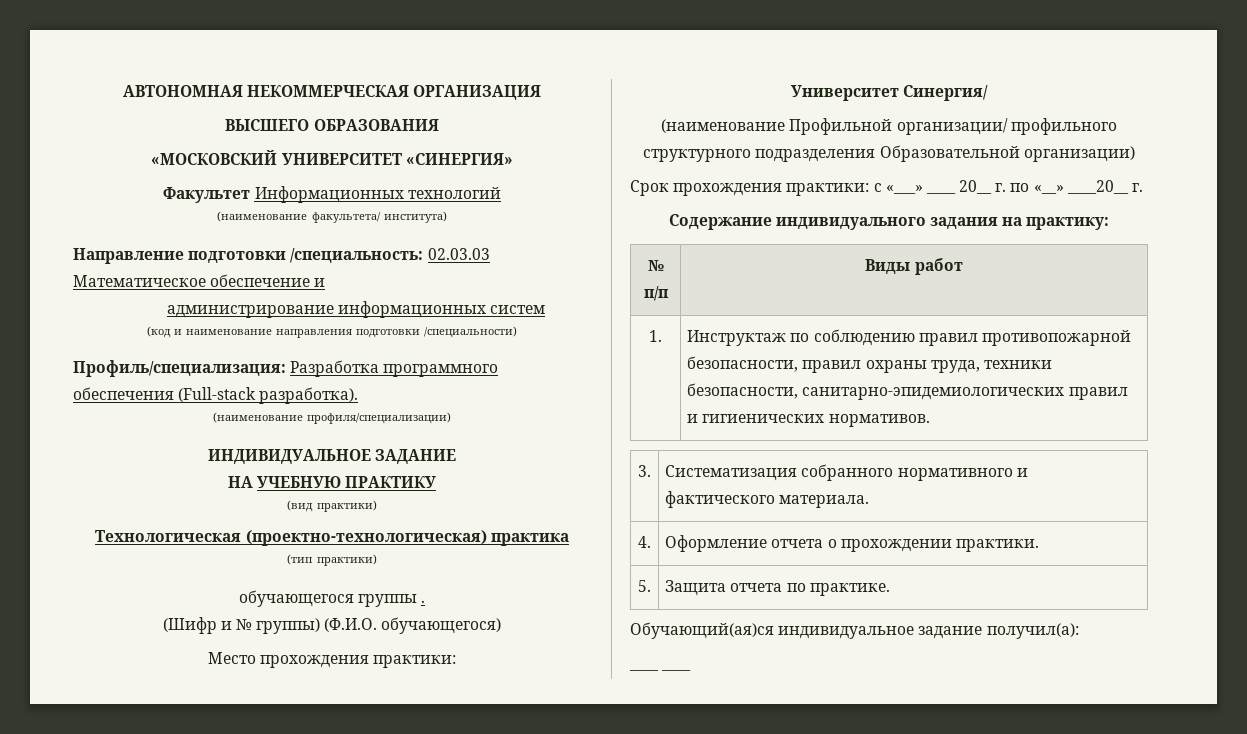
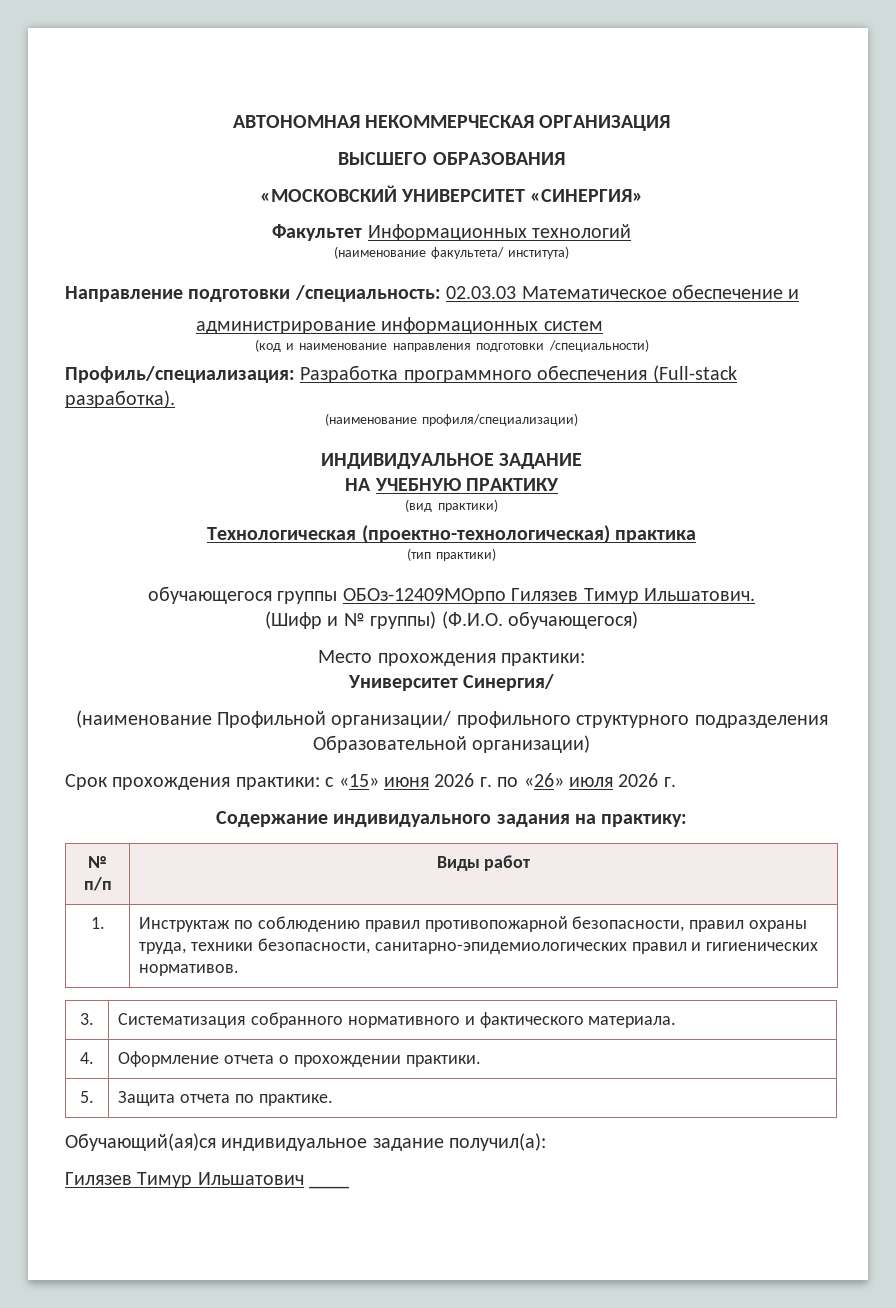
[421,600,426,603] . -> [342,588,755,604] ОБОз-12409МОрпо Гилязев Тимур Ильшатович.
[885,180,1129,194] «___» ____ 20__ г. по «__» ____20__ -> [338,773,659,787] «15» июня 2026 г. по «26» июля 2026
[629,669,659,671] ____ -> [65,1172,304,1188] Гилязев Тимур Ильшатович

